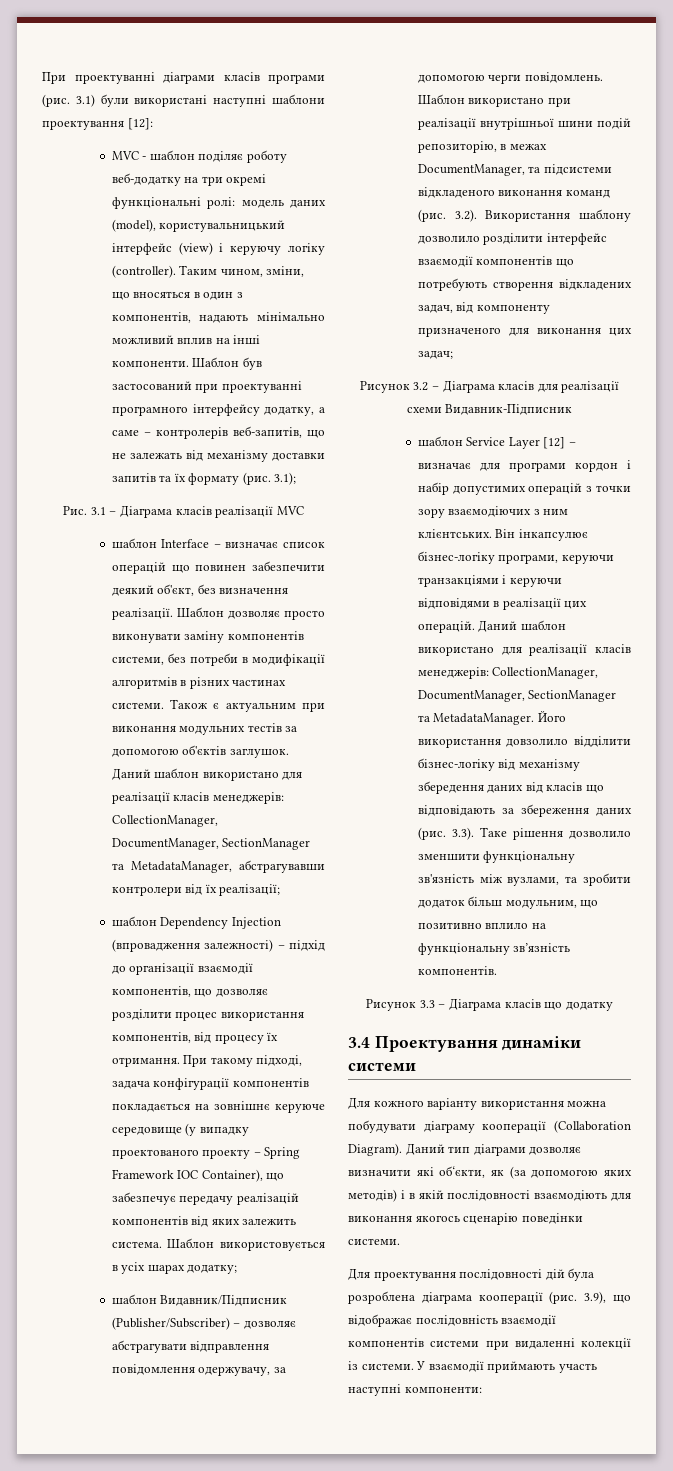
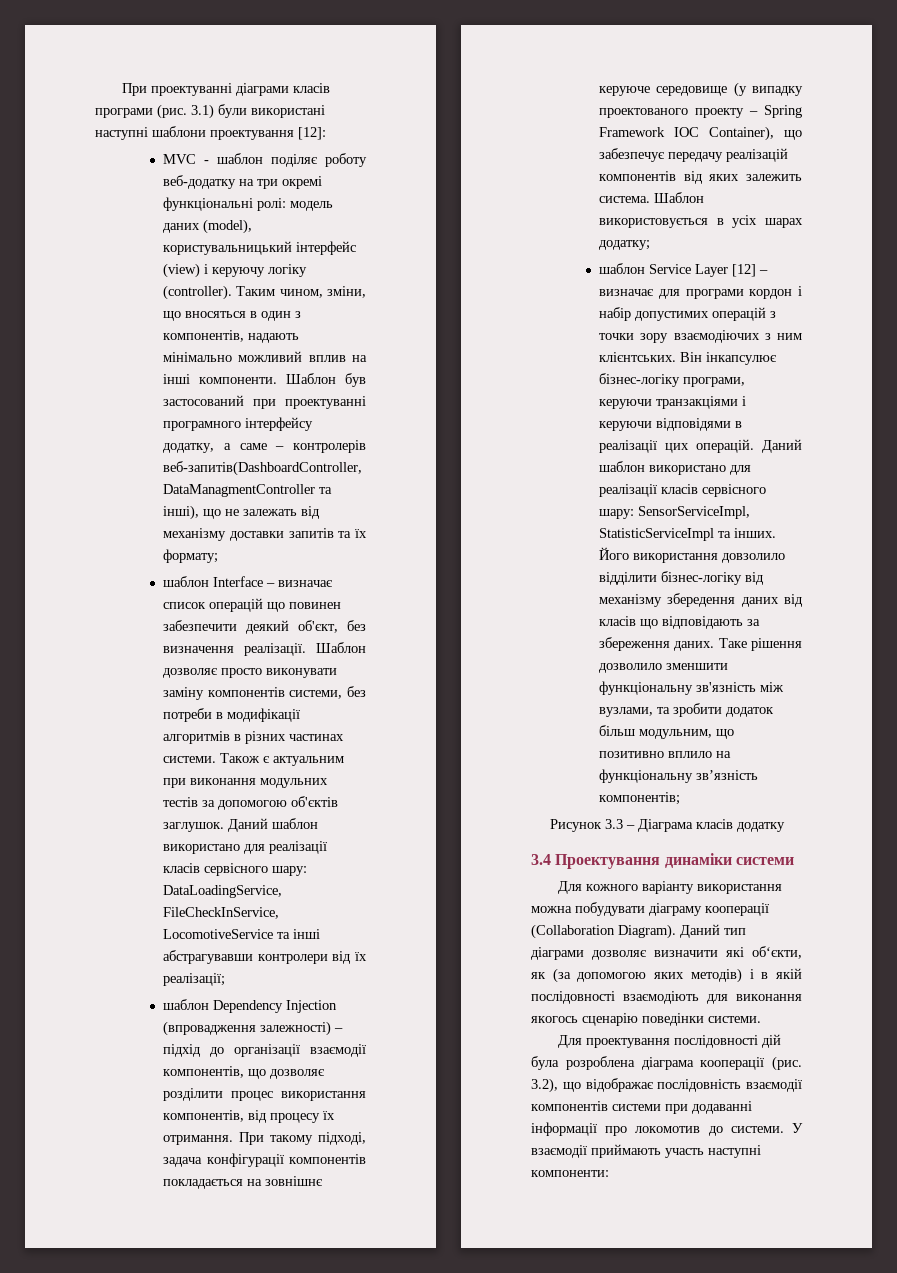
[232,426,302,438] веб-запитів, -> [163,461,363,476] [163,484,333,497] [163,505,200,520] веб-запитів(DashboardController, DataManagmentController та інші),
[188,472,297,485] [63,505,304,518] формату (рис. 3.1); // Рис. 3.1 – Діаграма класів реалізації MVC -> [163,549,219,563] формату;
[212,792,284,804] [111,815,218,827] [111,838,311,850] [111,861,232,873] менеджерів: CollectionManager, DocumentManager, SectionManager та MetadataManager, -> [204,863,308,876] [163,885,283,898] [163,907,280,919] [163,929,321,939] сервісного шару: DataLoadingService, FileCheckInService, LocomotiveService та інші
[111,1294,288,1306] [111,1317,296,1330] [111,1340,270,1353] [111,1364,286,1376] [417,72,603,84] [417,94,571,107] [417,118,631,130] [417,141,547,153] [417,164,612,176] [417,187,610,198] [417,209,631,222] [417,233,607,245] [417,256,574,267] [417,278,632,291] [417,302,550,314] [417,327,632,337] [417,351,453,359] [359,380,620,393] [406,404,573,415] // шаблон Видавник/Підписник (Publisher/Subscriber) – дозволяє абстрагувати відправлення повідомлення одержувачу, за допомогою черги повідомлень. Шаблон використано при реалізації внутрішньої шини подій репозиторію, в межах DocumentManager, та підсистеми відкладеного виконання команд (рис. 3.2). Використання шаблону дозволило розділити інтерфейс взаємодії компонентів що потребують створення відкладених задач, від компоненту призначеного для виконання цих задач; // Рисунок 3.2 – Діаграма класів для реалізації схеми Видавник-Підписник -> (651, 245) none
[417,667,599,679] [417,690,617,702] [417,713,535,725] менеджерів: CollectionManager, DocumentManager, SectionManager та MetadataManager. -> [702,484,767,497] [599,506,751,519] [599,528,777,541] сервісного шару: SensorServiceImpl, StatisticServiceImpl та інших.
[596,808,632,816] [417,827,474,840] даних (рис. 3.3). -> [674,641,715,651] даних.
[417,966,497,975] компонентів. -> [599,792,681,805] компонентів;
[544,1002,563,1010] що -> (733, 824) none
[584,1291,607,1304] 3.9), -> [531,1078,558,1093] 3.2),
[514,1338,631,1349] [348,1361,358,1370] видаленні колекції із -> [692,1101,752,1114] [531,1122,723,1136] додаванні інформації про локомотив до

